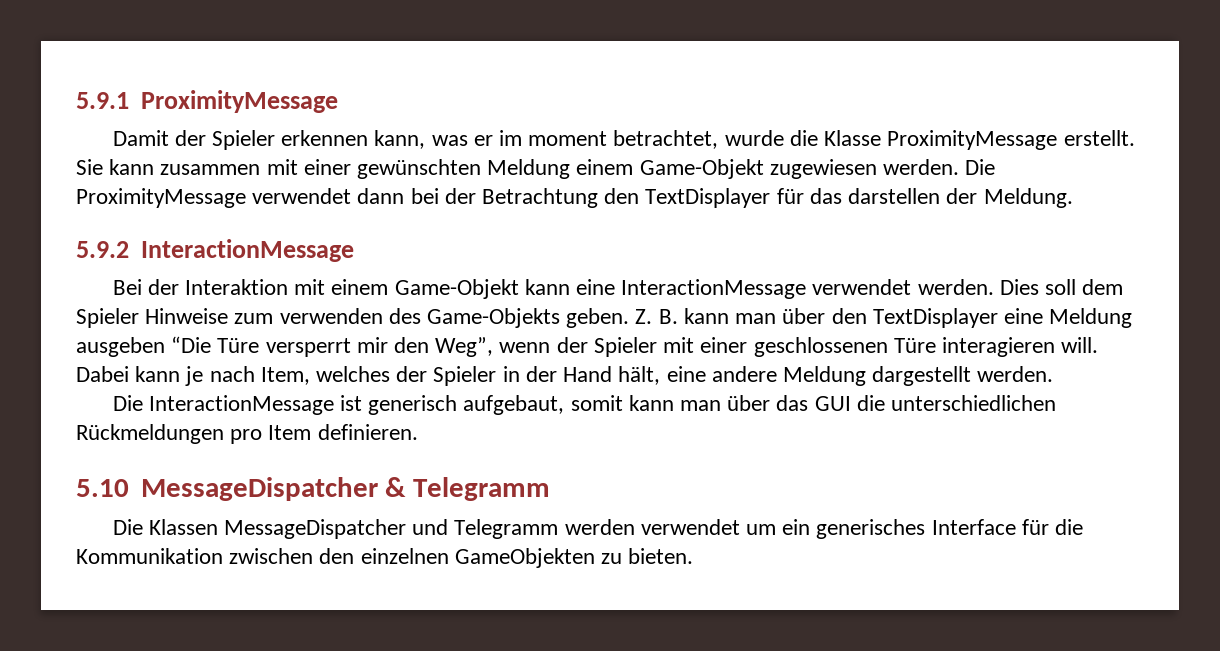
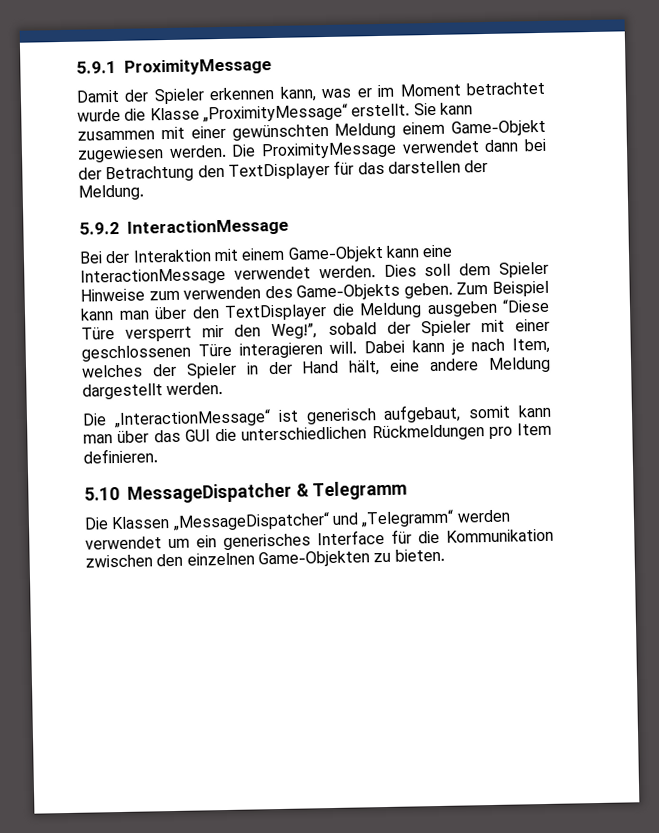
[528,130,719,149] moment betrachtet, -> [399,81,546,97] Moment betrachtet
[887,130,1058,150] ProximityMessage -> [201,103,348,123] „ProximityMessage“
[635,309,678,324] Z. B. -> [456,280,549,297] Zum Beispiel
[1003,308,1043,324] eine -> [331,303,355,316] die
[171,336,212,353] “Die -> [502,298,550,313] “Diese
[435,337,551,357] Weg”, wenn -> [271,322,377,340] Weg!”, sobald
[148,395,334,415] InteractionMessage -> [112,409,271,429] „InteractionMessage“
[223,519,559,539] MessageDispatcher und Telegramm -> [171,509,455,531] „MessageDispatcher“ und „Telegramm“
[454,548,595,568] GameObjekten -> [257,550,370,568] Game-Objekten

